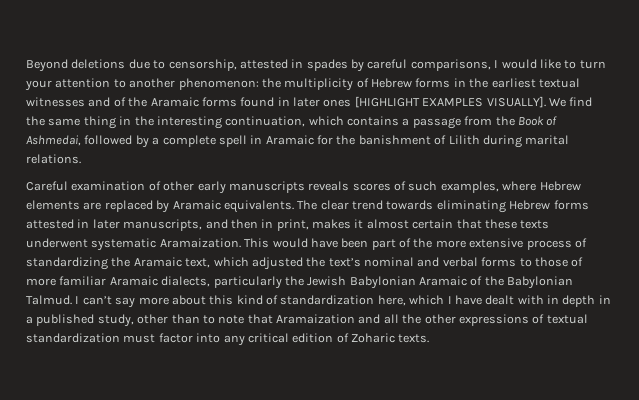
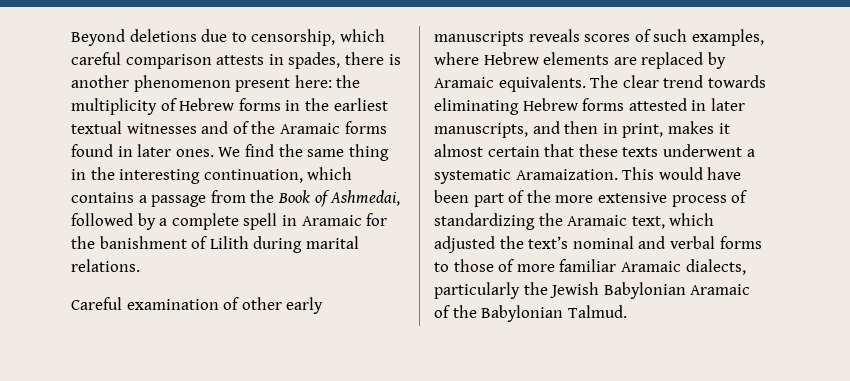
[239,59,606,72] [25,78,259,91] attested in spades by careful comparisons, I would like to turn your attention to another phenomenon: -> [339,29,385,42] [71,52,401,69] [71,75,332,92] which careful comparison attests in spades, there is another phenomenon present here:
[323,96,546,108] ones [HIGHLIGHT EXAMPLES VISUALLY]. -> [175,149,214,157] ones.
(88, 243) none -> [746,149,755,157] a
[75,295,611,308] [26,314,588,327] [26,333,430,346] I can’t say more about this kind of standardization here, which I have dealt with in depth in a published study, other than to note that Aramaization and all the other expressions of textual standardization must factor into any critical edition of Zoharic texts. -> (627, 311) none

